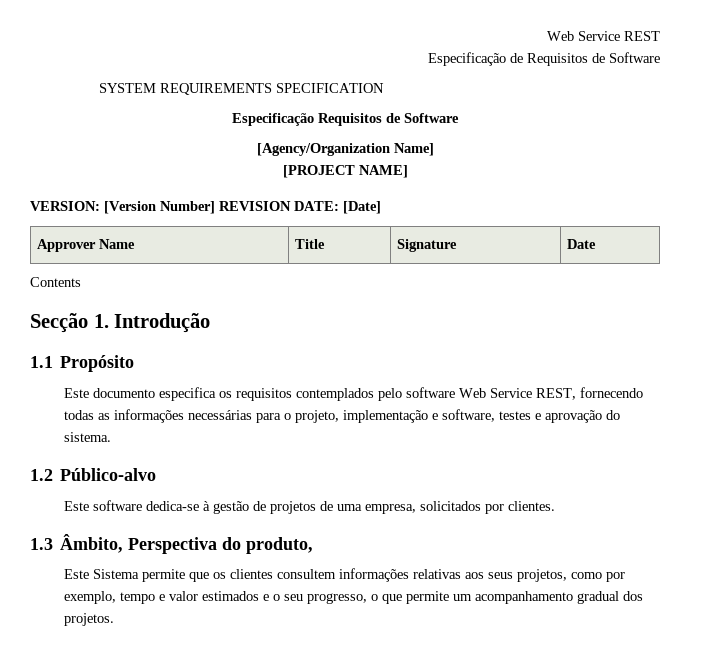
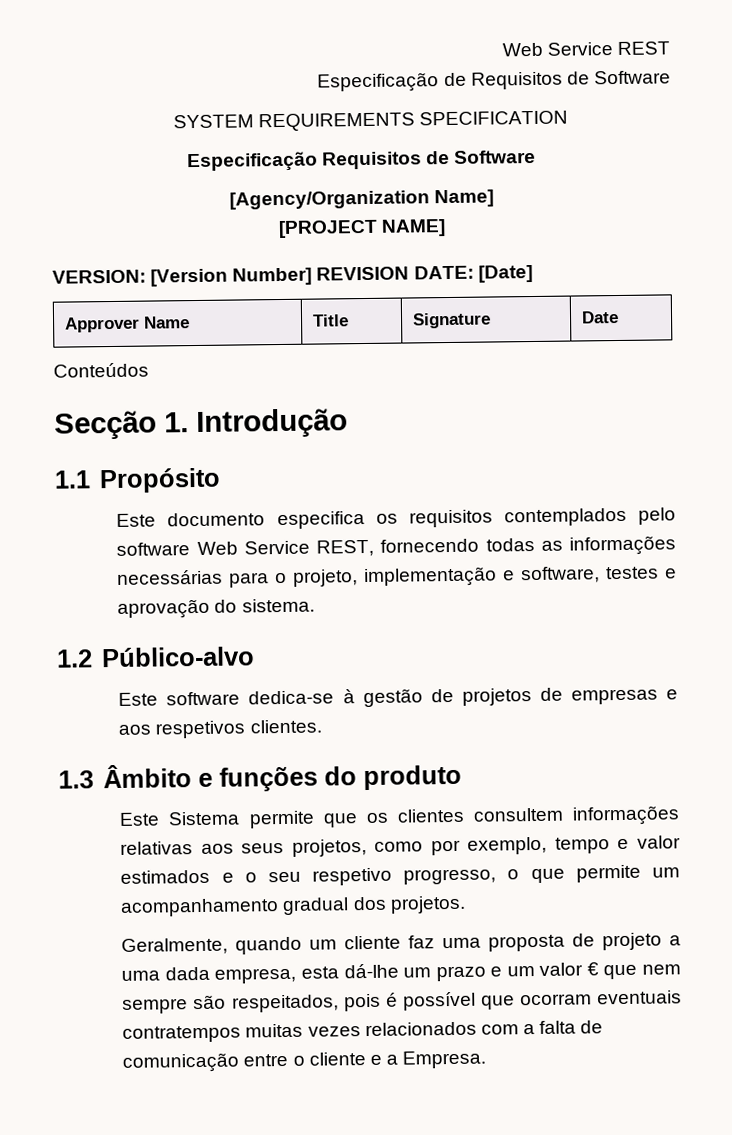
[30,277,81,287] Contents -> [53,362,149,378] Conteúdos
[337,501,556,514] [30,534,314,554] uma empresa, solicitados por clientes. // 1.3 Âmbito, Perspectiva do produto, -> [570,688,679,705] [118,719,322,739] [58,764,462,792] empresas e aos respetivos clientes. // 1.3 Âmbito e funções do produto
(304, 597) none -> [312,867,393,886] respetivo
(115, 619) none -> [121,932,681,955] [121,962,681,984] [122,990,683,1014] [122,1020,604,1043] [122,1050,487,1073] // Geralmente, quando um cliente faz uma proposta de projeto a uma dada empresa, esta dá-lhe um prazo e um valor € que nem sempre são respeitados, pois é possível que ocorram eventuais contratempos muitas vezes relacionados com a falta de comunicação entre o cliente e a Empresa.

